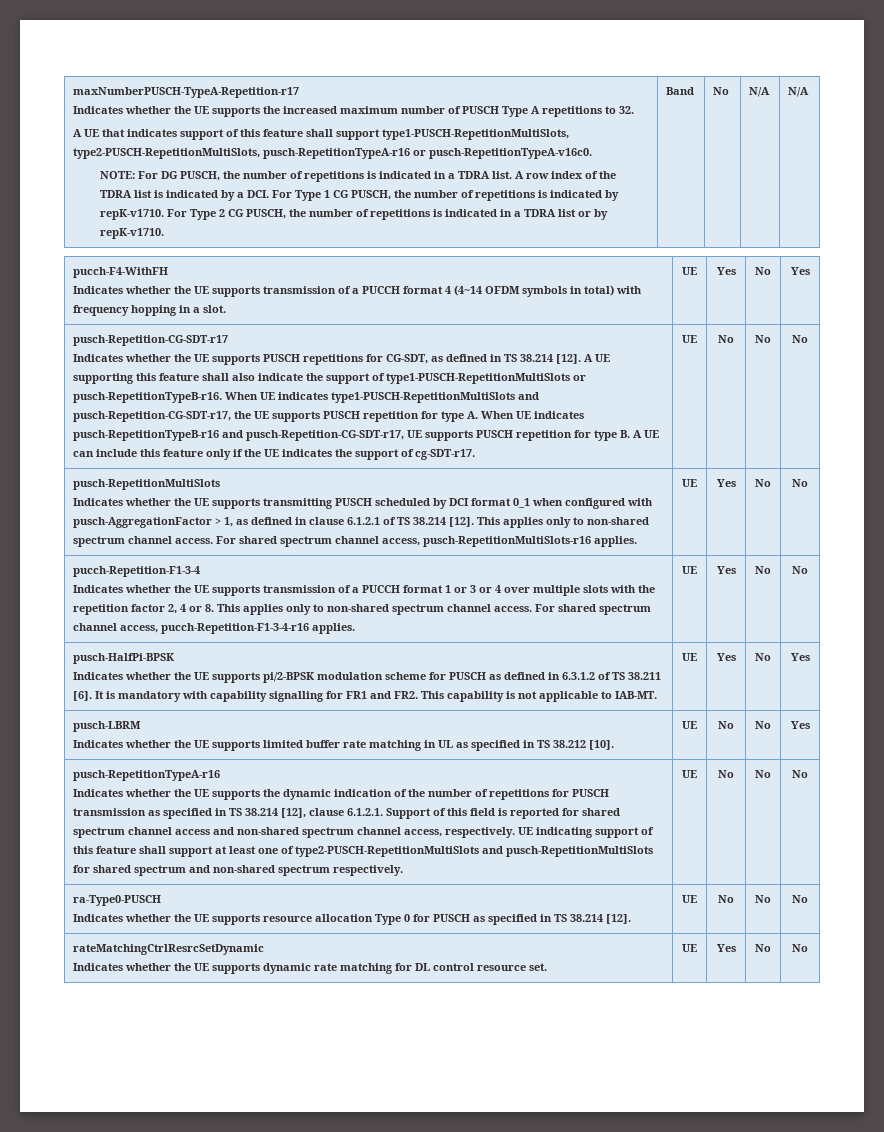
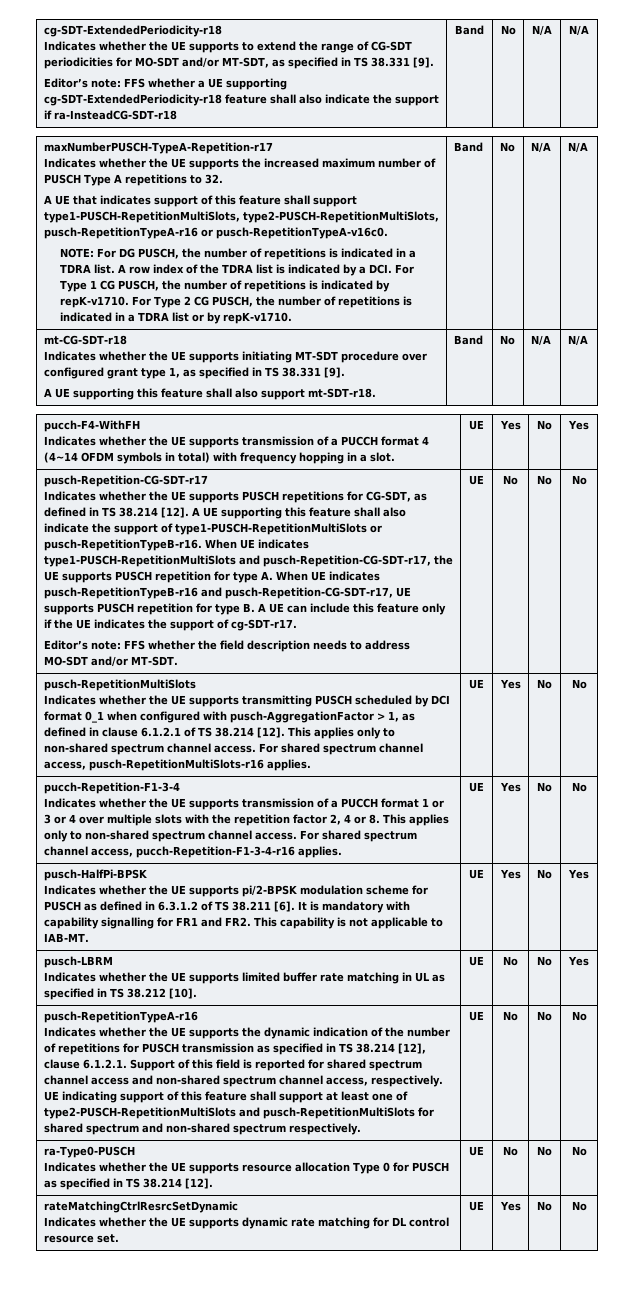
(73, 92) none -> [43,25,222,37] [43,41,412,53] [43,57,434,69] [43,78,287,90] [43,94,439,106] [43,110,177,120] [455,25,484,35] [500,25,516,35] [532,25,552,36] [569,25,589,36] cg-SDT-ExtendedPeriodicity-r18 // Indicates whether the UE supports to extend the range of CG-SDT periodicities for MO-SDT and/or MT-SDT, as specified in TS 38.331 [9]. // Editor’s note: FFS whether a UE supporting cg-SDT-ExtendedPeriodicity-r18 feature shall also indicate the support if ra-InsteadCG-SDT-r18 | Band | No | N/A | N/A //
(810, 92) none -> [43,335,127,345] [43,351,427,363] [43,367,345,379] [43,388,376,400] [453,335,483,345] [499,335,515,345] [530,335,551,346] [567,335,588,346] // mt-CG-SDT-r18 // Indicates whether the UE supports initiating MT-SDT procedure over configured grant type 1, as specified in TS 38.331 [9]. // A UE supporting this feature shall also support mt-SDT-r18. | Band | No | N/A | N/A
(476, 454) none -> [43,640,410,652] [43,656,178,667] // Editor’s note: FFS whether the field description needs to address MO-SDT and/or MT-SDT.

